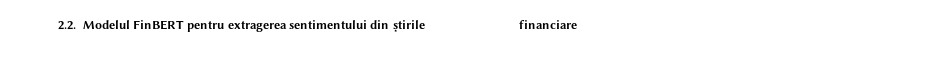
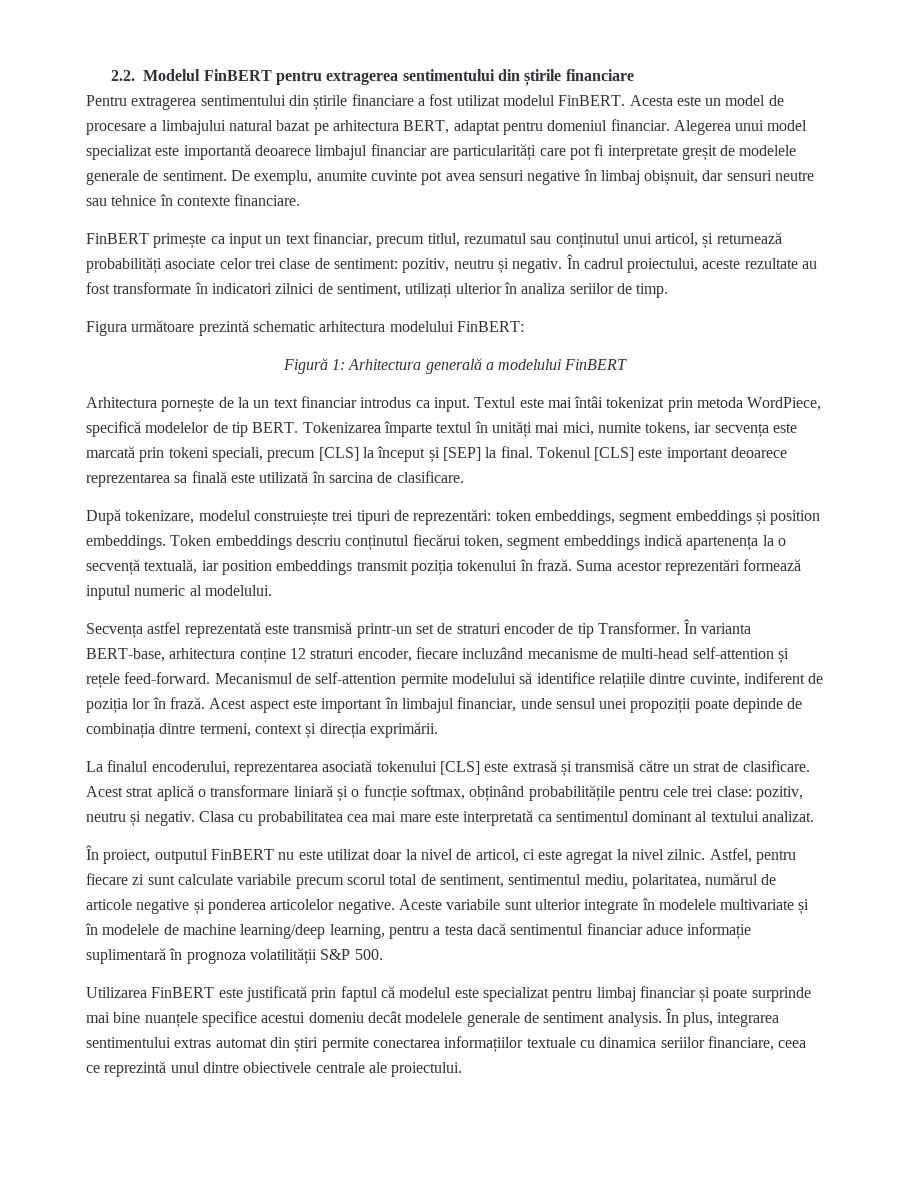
(577, 24) none -> [86,94,784,111] [86,119,808,135] [86,144,797,161] [86,169,815,186] [86,194,301,206] [86,232,782,249] [86,254,818,274] [86,282,669,299] [86,320,524,336] [282,358,628,374] [86,396,822,413] [86,421,798,438] [86,446,788,463] [86,471,464,487] [86,509,821,526] [86,534,786,551] [86,559,802,576] [86,585,272,600] [86,619,752,639] [86,647,789,664] [86,672,824,689] [86,697,803,714] [86,722,438,739] [86,760,810,777] [86,785,804,802] [86,810,815,827] [86,845,797,864] [86,873,777,889] [86,898,810,915] [85,923,752,940] [86,948,383,965] [86,986,811,1003] [86,1008,780,1028] [86,1036,807,1053] [86,1061,463,1077] // Pentru extragerea sentimentului din știrile financiare a fost utilizat modelul FinBERT. Acesta este un model de procesare a limbajului natural bazat pe arhitectura BERT, adaptat pentru domeniul financiar. Alegerea unui model specializat este importantă deoarece limbajul financiar are particularități care pot fi interpretate greșit de modelele generale de sentiment. De exemplu, anumite cuvinte pot avea sensuri negative în limbaj obișnuit, dar sensuri neutre sau tehnice în contexte financiare. // FinBERT primește ca input un text financiar, precum titlul, rezumatul sau conținutul unui articol, și returnează probabilități asociate celor trei clase de sentiment: pozitiv, neutru și negativ. În cadrul proiectului, aceste rezultate au fost transformate în indicatori zilnici de sentiment, utilizați ulterior în analiza seriilor de timp. // Figura următoare prezintă schematic arhitectura modelului FinBERT: // Figură 1: Arhitectura generală a modelului FinBERT // Arhitectura pornește de la un text financiar introdus ca input. Textul este mai întâi tokenizat prin metoda WordPiece, specifică modelelor de tip BERT. Tokenizarea împarte textul în unități mai mici, numite tokens, iar secvența este marcată prin tokeni speciali, precum [CLS] la început și [SEP] la final. Tokenul [CLS] este important deoarece reprezentarea sa finală este utilizată în sarcina de clasificare. // După tokenizare, modelul construiește trei tipuri de reprezentări: token embeddings, segment embeddings și position embeddings. Token embeddings descriu conținutul fiecărui token, segment embeddings indică apartenența la o secvență textuală, iar position embeddings transmit poziția tokenului în frază. Suma acestor reprezentări formează inputul numeric al modelului. // Secvența astfel reprezentată este transmisă printr-un set de straturi encoder de tip Transformer. În varianta BERT-base, arhitectura conține 12 straturi encoder, fiecare incluzând mecanisme de multi-head self-attention și rețele feed-forward. Mecanismul de self-attention permite modelului să identifice relațiile dintre cuvinte, indiferent de poziția lor în frază. Acest aspect este important în limbajul financiar, unde sensul unei propoziții poate depinde de combinația dintre termeni, context și direcția exprimării. // La finalul encoderului, reprezentarea asociată tokenului [CLS] este extrasă și transmisă către un strat de clasificare. Acest strat aplică o transformare liniară și o funcție softmax, obținând probabilitățile pentru cele trei clase: pozitiv, neutru și negativ. Clasa cu probabilitatea cea mai mare este interpretată ca sentimentul dominant al textului analizat. // În proiect, outputul FinBERT nu este utilizat doar la nivel de articol, ci este agregat la nivel zilnic. Astfel, pentru fiecare zi sunt calculate variabile precum scorul total de sentiment, sentimentul mediu, polaritatea, numărul de articole negative și ponderea articolelor negative. Aceste variabile sunt ulterior integrate în modelele multivariate și în modelele de machine learning/deep learning, pentru a testa dacă sentimentul financiar aduce informație suplimentară în prognoza volatilității S&P 500. // Utilizarea FinBERT este justificată prin faptul că modelul este specializat pentru limbaj financiar și poate surprinde mai bine nuanțele specifice acestui domeniu decât modelele generale de sentiment analysis. În plus, integrarea sentimentului extras automat din știri permite conectarea informațiilor textuale cu dinamica seriilor financiare, ceea ce reprezintă unul dintre obiectivele centrale ale proiectului.

